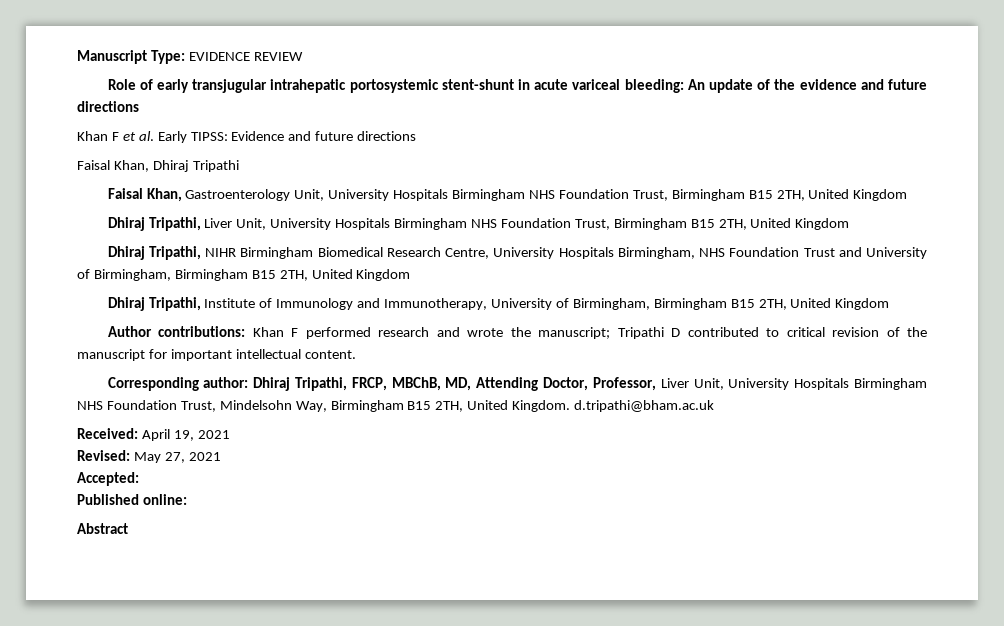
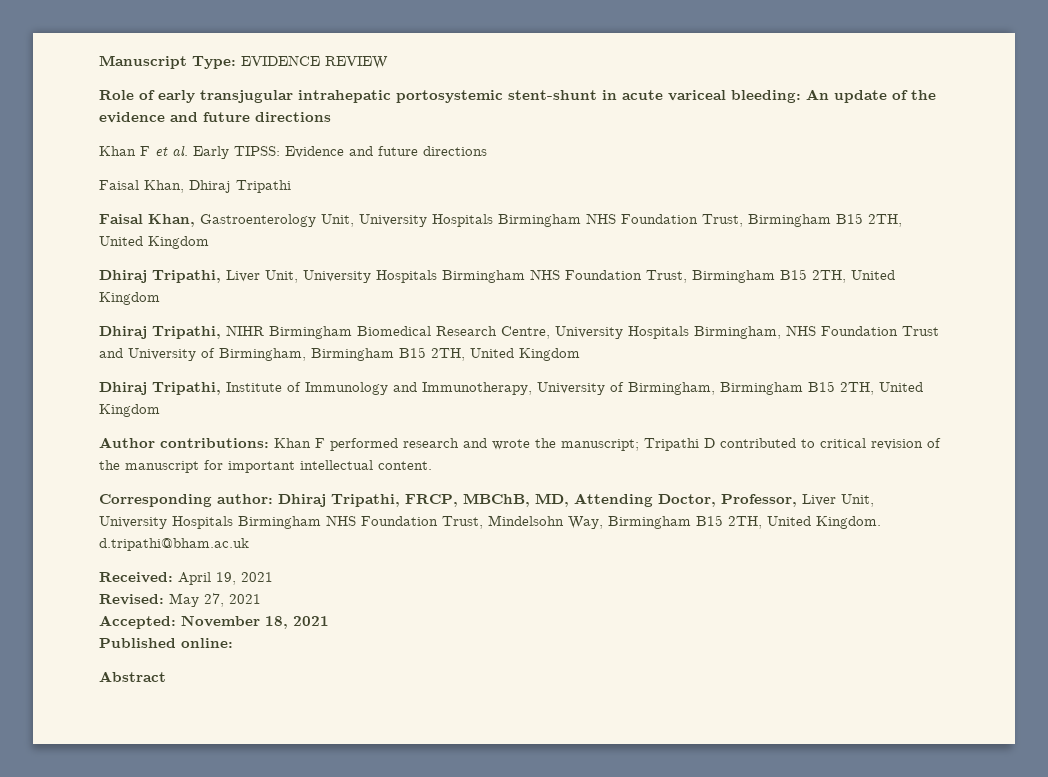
(139, 479) none -> [181,615,329,629] November 18, 2021

